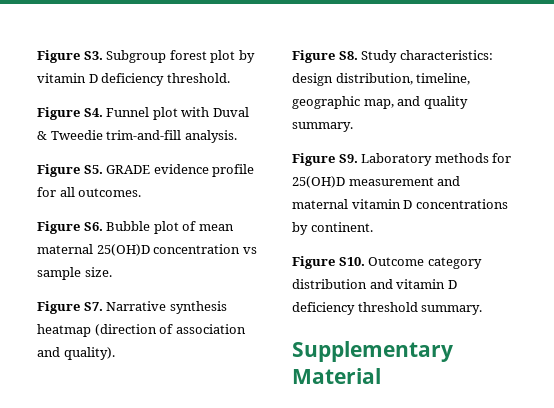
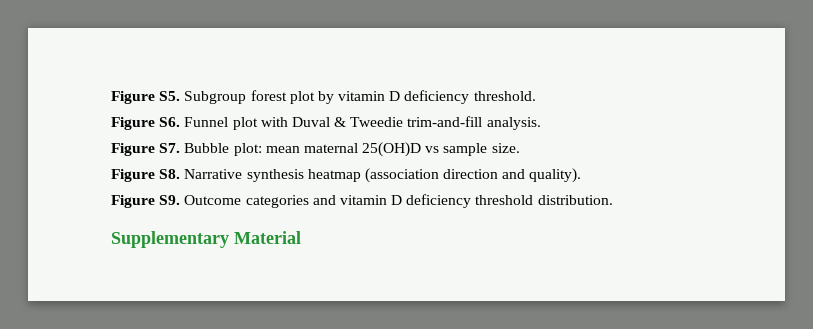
[37,50,103,63] Figure S3. -> [111,91,181,104] Figure S5.
[83,108,103,117] S4. -> [159,117,181,127] S6.
[83,164,255,177] [37,187,142,197] [37,221,197,234] S5. GRADE evidence profile for all outcomes. // Figure S6. Bubble plot of -> [159,143,262,156] S7. Bubble plot:
[153,244,241,254] concentration -> (422, 149) none
[83,302,103,311] S7. -> [159,169,181,179] S8.
[94,324,246,336] (direction of association -> [364,168,499,183] (association direction
[338,50,493,63] [292,73,471,86] [292,96,468,109] [292,122,353,132] [292,153,512,166] [292,176,461,188] [292,199,508,209] [292,222,373,235] [292,256,482,269] [292,279,367,289] S8. Study characteristics: design distribution, timeline, geographic map, and quality summary. // Figure S9. Laboratory methods for 25(OH)D measurement and maternal vitamin D concentrations by continent. // Figure S10. Outcome category distribution -> [159,195,309,208] S9. Outcome categories
[421,305,483,315] summary. -> [537,195,613,205] distribution.

